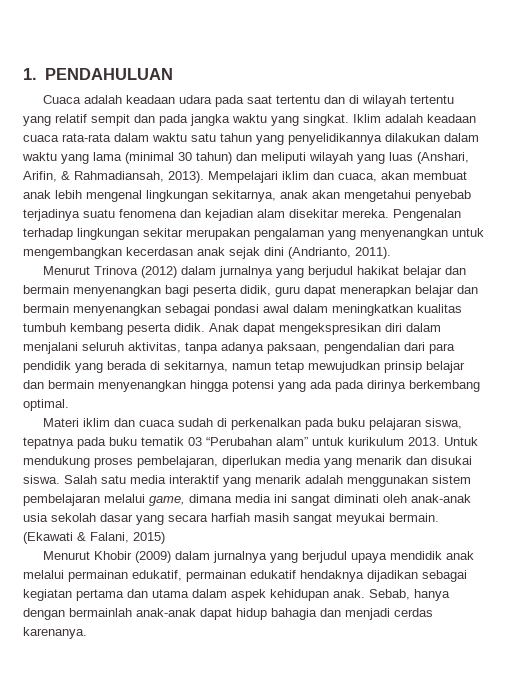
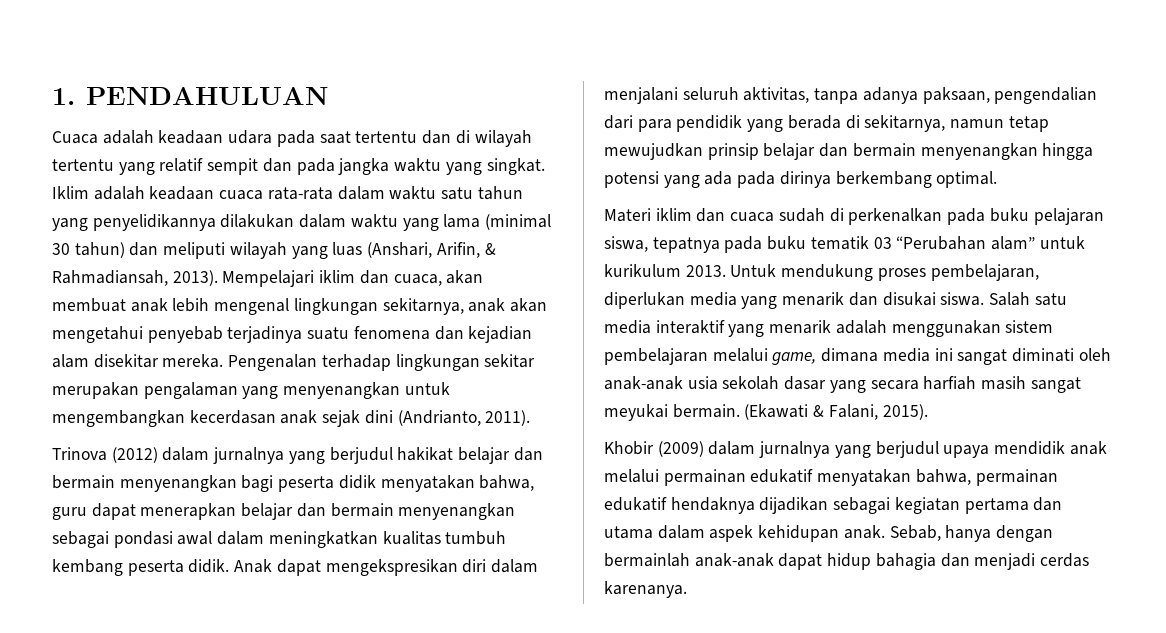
[43,266,91,275] Menurut -> (531, 418) none
[240,285,271,296] didik, -> [338,475,535,492] didik menyatakan bahwa,
[133,532,165,544] [43,551,91,560] 2015) // Menurut -> [882,404,928,420] 2015). //
[132,570,182,581] edukatif, -> [750,469,971,486] edukatif menyatakan bahwa,

